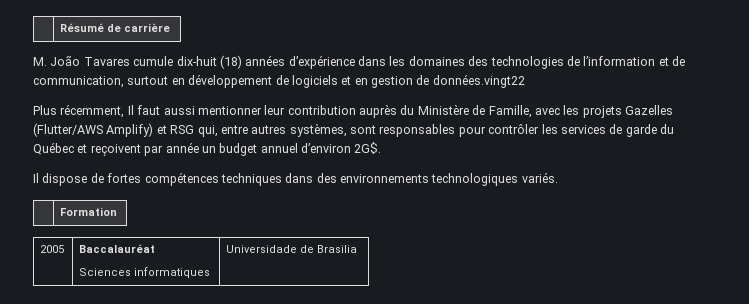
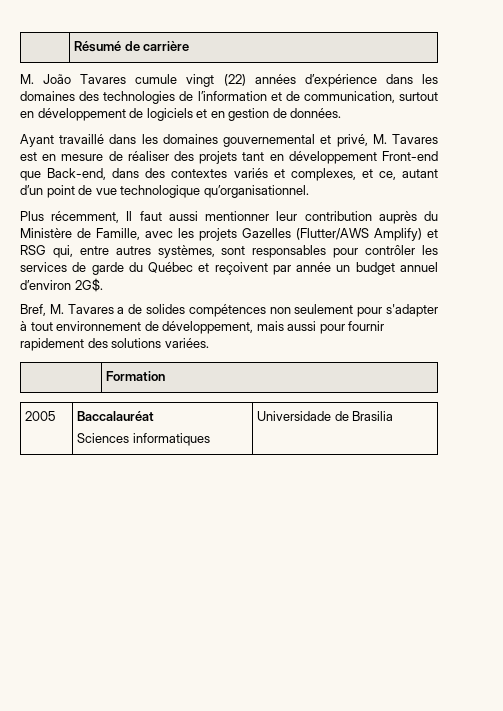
[176,55,242,69] dix-huit (18) -> [186,74,246,87] vingt (22)
[432,74,525,88] données.vingt22 -> [290,108,342,118] [20,134,439,147] [20,151,438,164] [20,168,439,181] [20,185,309,198] données. // Ayant travaillé dans les domaines gouvernemental et privé, M. Tavares est en mesure de réaliser des projets tant en développement Front-end que Back-end, dans des contextes variés et complexes, et ce, autant d’un point de vue technologique qu’organisationnel.
[33,172,558,186] Il dispose de fortes compétences techniques dans des environnements technologiques variés. -> [20,304,439,317] [20,321,385,334] [20,338,209,351] Bref, M. Tavares a de solides compétences non seulement pour s'adapter à tout environnement de développement, mais aussi pour fournir rapidement des solutions variées.

